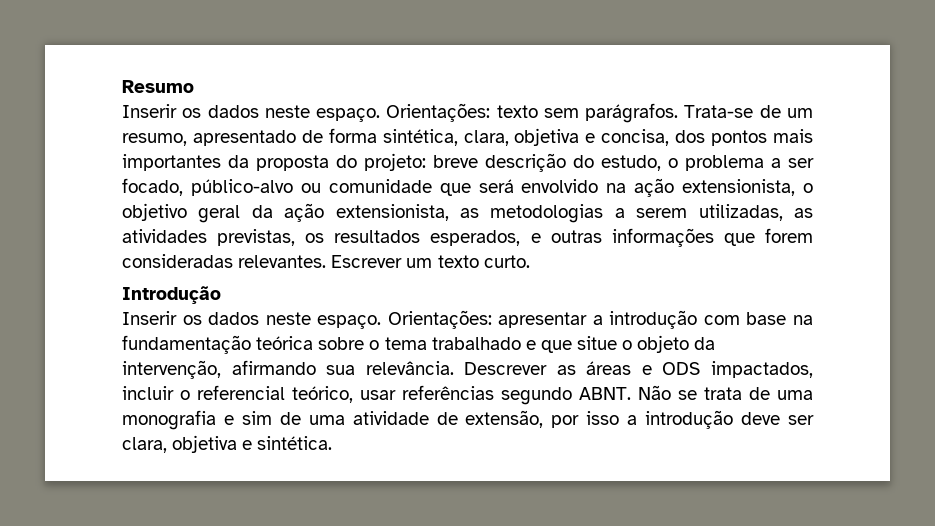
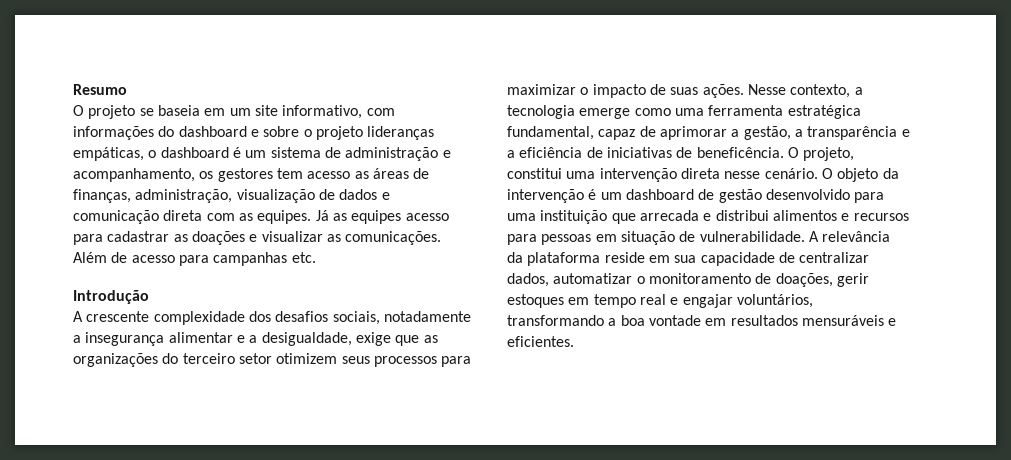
[122,103,813,123] [122,128,814,146] [122,153,814,172] [122,178,813,197] [122,203,813,223] [122,228,814,247] [122,254,530,268] [122,286,221,304] [122,310,813,329] [122,335,716,354] [122,360,813,379] [122,385,813,405] [122,410,814,430] [122,435,333,453] Inserir os dados neste espaço. Orientações: texto sem parágrafos. Trata-se de um resumo, apresentado de forma sintética, clara, objetiva e concisa, dos pontos mais importantes da proposta do projeto: breve descrição do estudo, o problema a ser focado, público-alvo ou comunidade que será envolvido na ação extensionista, o objetivo geral da ação extensionista, as metodologias a serem utilizadas, as atividades previstas, os resultados esperados, e outras informações que forem consideradas relevantes. Escrever um texto curto. // Introdução // Inserir os dados neste espaço. Orientações: apresentar a introdução com base na fundamentação teórica sobre o tema trabalhado e que situe o objeto da intervenção, afirmando sua relevância. Descrever as áreas e ODS impactados, incluir o referencial teórico, usar referências segundo ABNT. Não se trata de uma monografia e sim de uma atividade de extensão, por isso a introdução deve ser clara, objetiva e sintética. -> [73,105,395,119] [73,126,435,140] [73,147,451,161] [73,168,430,182] [73,189,390,203] [73,210,449,224] [73,231,442,245] [73,252,316,266] [73,290,149,304] [73,311,471,325] [73,332,438,346] [73,353,472,367] [507,84,863,98] [507,105,861,119] [507,126,910,140] [507,147,855,161] [507,168,899,182] [507,189,885,203] [507,210,909,224] [507,231,891,245] [507,252,870,266] [507,273,869,287] [507,294,813,308] [507,315,897,326] [507,336,574,347] O projeto se baseia em um site informativo, com informações do dashboard e sobre o projeto lideranças empáticas, o dashboard é um sistema de administração e acompanhamento, os gestores tem acesso as áreas de finanças, administração, visualização de dados e comunicação direta com as equipes. Já as equipes acesso para cadastrar as doações e visualizar as comunicações. Além de acesso para campanhas etc. // Introdução // A crescente complexidade dos desafios sociais, notadamente a insegurança alimentar e a desigualdade, exige que as organizações do terceiro setor otimizem seus processos para maximizar o impacto de suas ações. Nesse contexto, a tecnologia emerge como uma ferramenta estratégica fundamental, capaz de aprimorar a gestão, a transparência e a eficiência de iniciativas de beneficência. O projeto, constitui uma intervenção direta nesse cenário. O objeto da intervenção é um dashboard de gestão desenvolvido para uma instituição que arrecada e distribui alimentos e recursos para pessoas em situação de vulnerabilidade. A relevância da plataforma reside em sua capacidade de centralizar dados, automatizar o monitoramento de doações, gerir estoques em tempo real e engajar voluntários, transformando a boa vontade em resultados mensuráveis e eficientes.

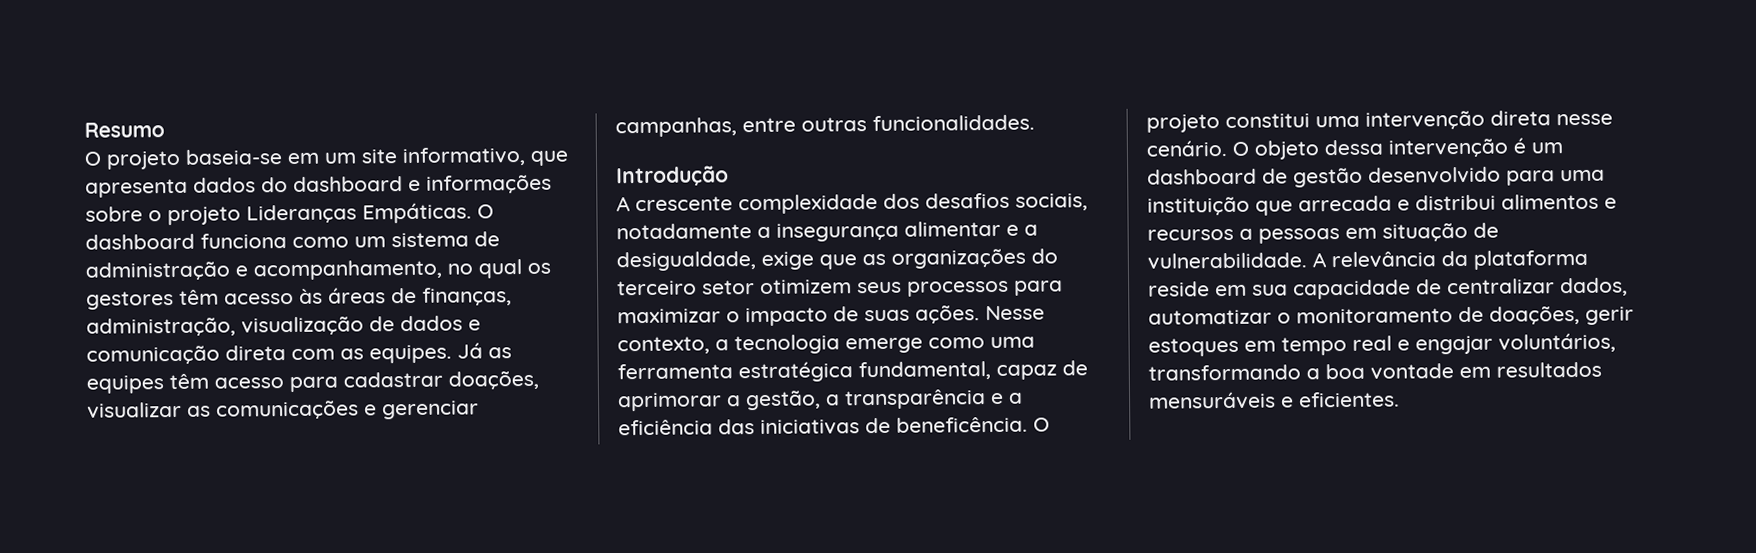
[139,105,200,116] se baseia -> [185,149,283,165] baseia-se
[366,108,395,116] [73,126,154,140] com informações -> [530,150,569,166] [85,177,256,198] que apresenta dados
(259, 133) none -> [426,174,552,194] informações
[367,126,435,140] [73,147,241,161] lideranças empáticas, o dashboard é -> [246,202,494,224] [85,233,349,250] Lideranças Empáticas. O dashboard funciona como
[199,168,369,182] os gestores tem acesso as -> [447,259,551,279] [86,288,323,310] no qual os gestores têm acesso às
(402, 217) none -> [169,373,209,390] têm
[173,231,442,245] [73,252,316,266] as doações e visualizar as comunicações. Além de acesso para campanhas etc. -> [448,370,539,390] [87,400,479,420] [615,114,1035,138] doações, visualizar as comunicações e gerenciar campanhas, entre outras funcionalidades.
[586,147,603,158] de -> [718,419,755,435] das
[803,147,855,161] projeto, -> [1146,114,1220,133] projeto
[882,168,899,179] da -> [1324,139,1383,156] dessa
[507,234,537,245] para -> [1239,228,1253,240] a

